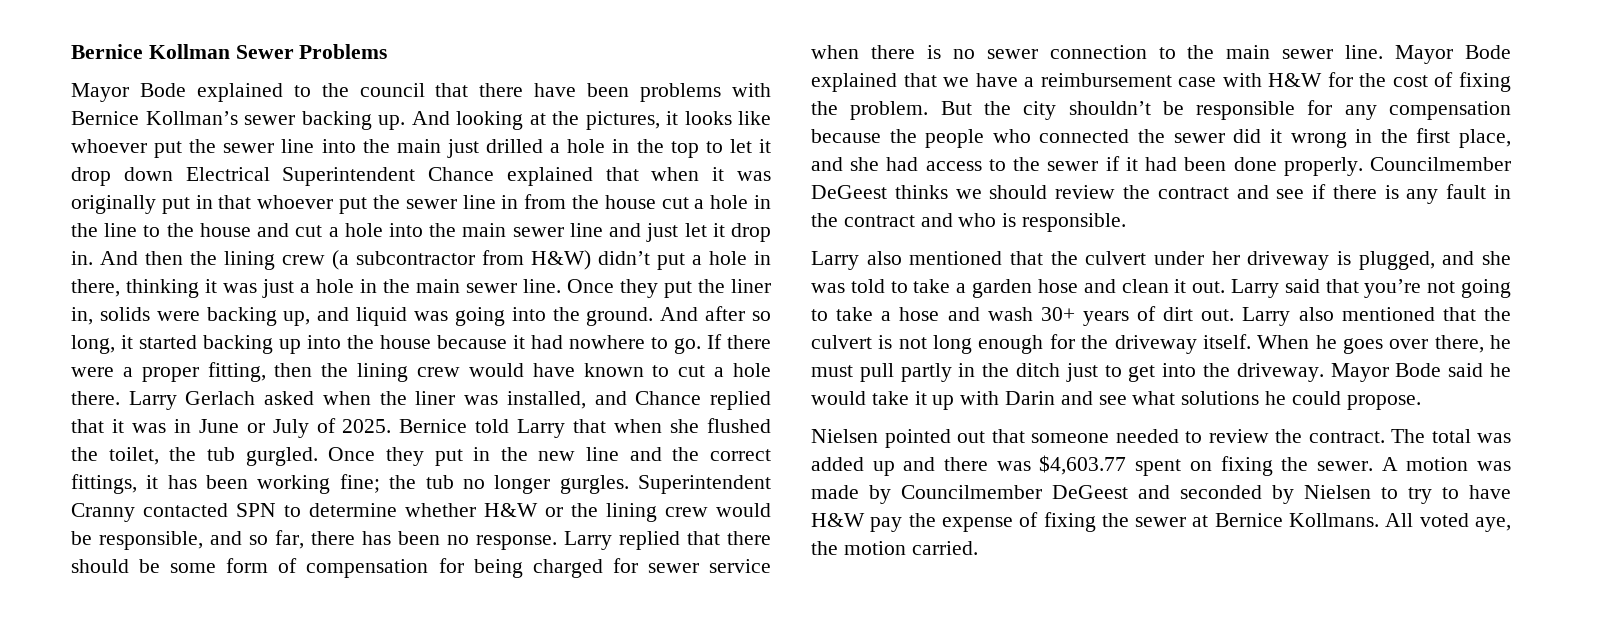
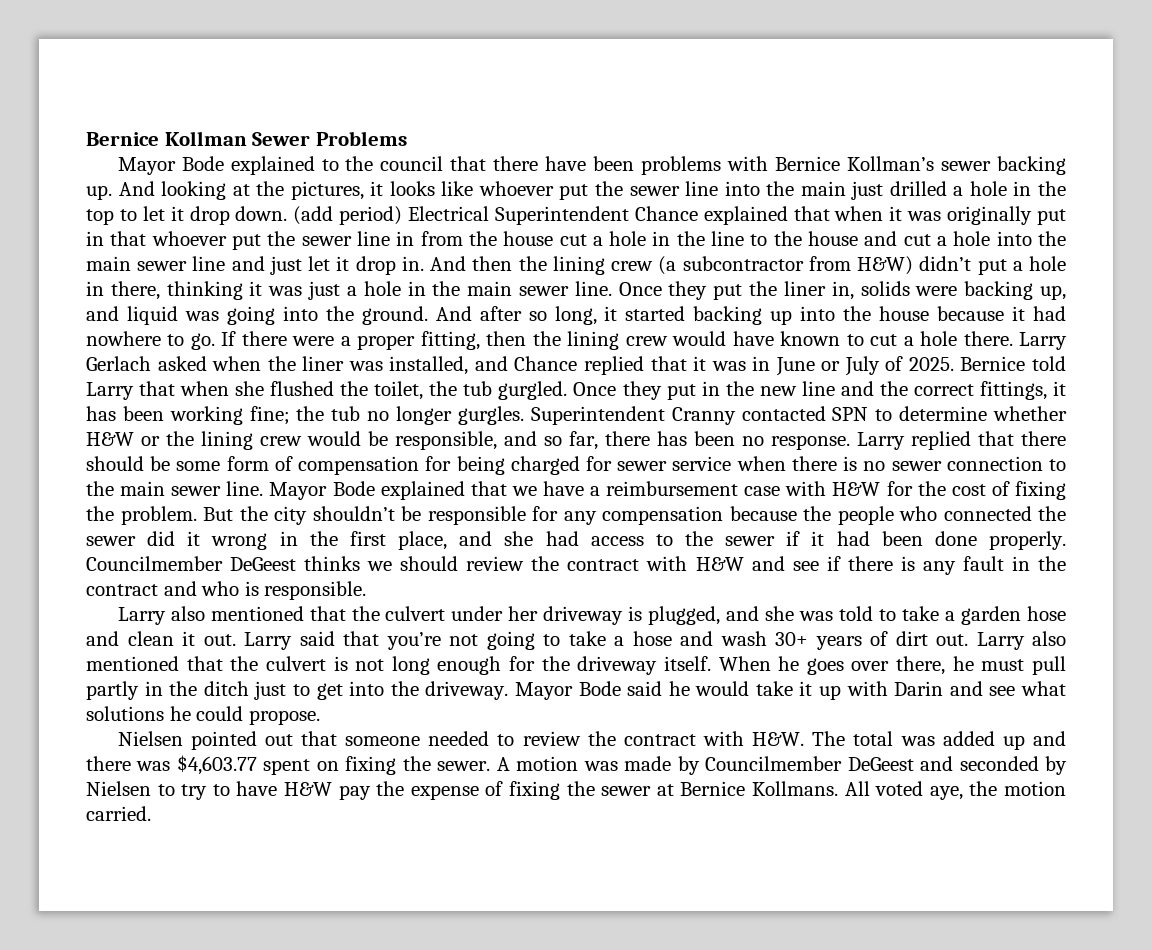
[123,167,173,181] down -> [235,206,403,225] down. (add period)
(1229, 193) none -> [646,556,744,571] with H&W
[1308,431,1385,443] contract. -> [623,731,805,746] contract with H&W.

